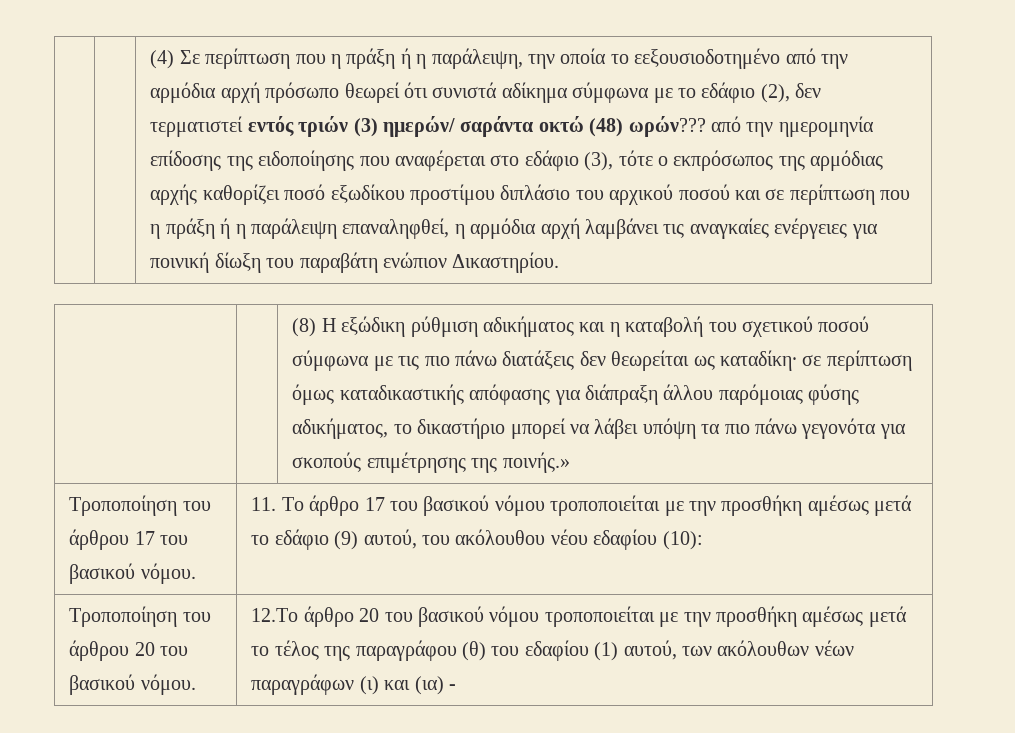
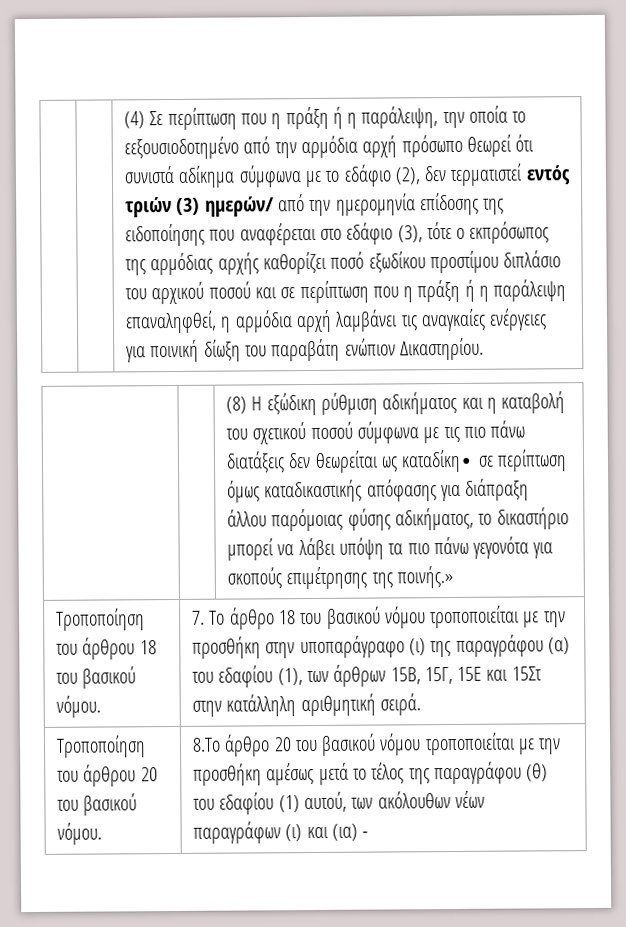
[460,116,706,137] σαράντα οκτώ (48) ωρών??? -> (274, 206) none
[134,531,189,545] [69,563,196,584] [251,497,277,511] 17 του βασικού νόμου. | 11. -> [139,640,157,655] [56,666,137,689] [56,695,102,718] [192,610,206,625] 18 του βασικού νόμου. | 7.
[364,495,913,516] [251,529,703,550] 17 του βασικού νόμου τροποποιείται με την προσθήκη αμέσως μετά το εδάφιο (9) αυτού, του ακόλουθου νέου εδαφίου (10): -> [278,605,566,629] [192,634,570,659] [192,664,542,688] [192,693,421,717] 18 του βασικού νόμου τροποποιείται με την προσθήκη στην υποπαράγραφο (ι) της παραγράφου (α) του εδαφίου (1), των άρθρων 15Β, 15Γ, 15Ε και 15Στ στην κατάλληλη αριθμητική σειρά.
[251,608,299,622] 12.Το -> [192,737,222,752] 8.Το

